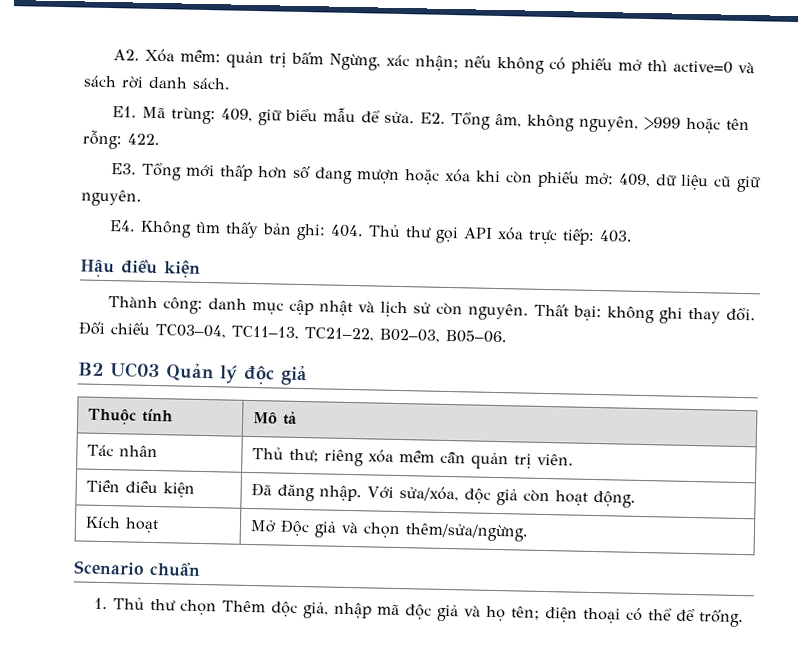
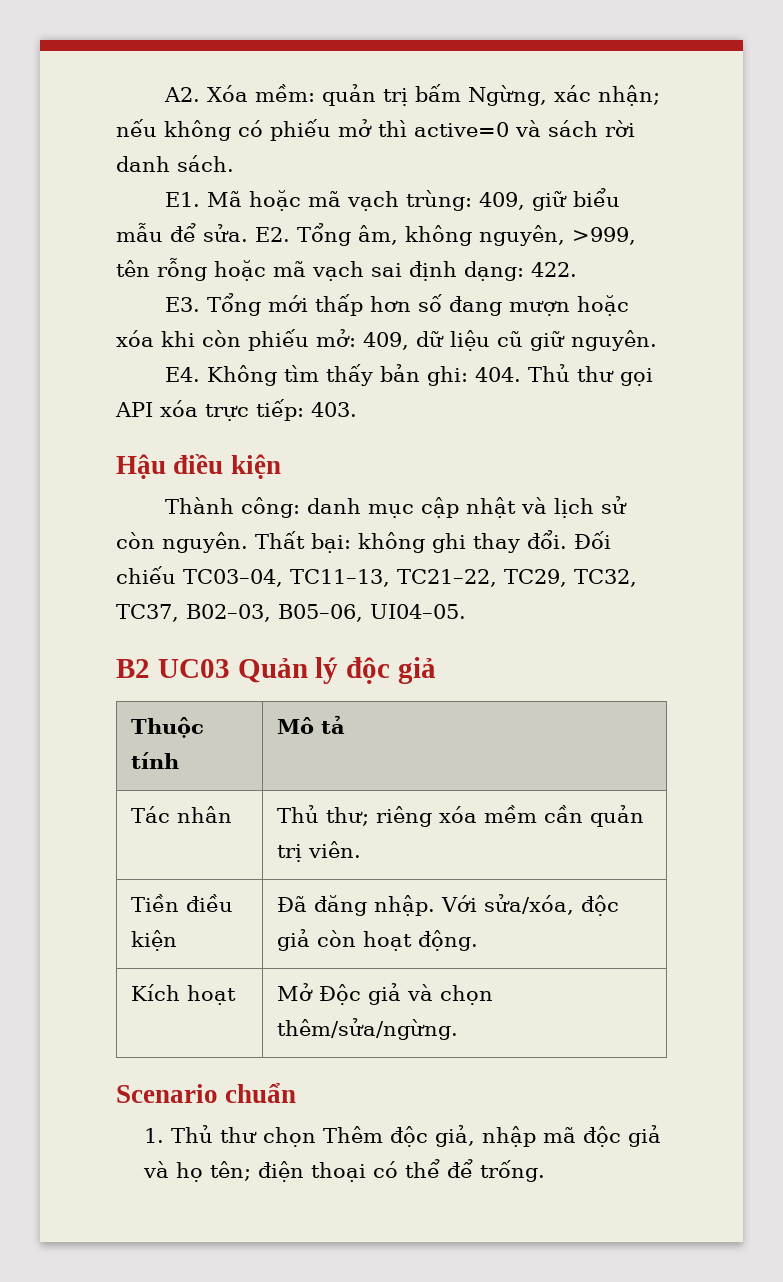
(167, 112) none -> [248,190,399,211] hoặc mã vạch
[644,116,751,134] [82,130,122,150] >999 hoặc tên rỗng: -> [572,227,636,245] [116,258,524,281] >999, tên rỗng hoặc mã vạch sai định dạng:
[379,328,507,344] B02–03, B05–06. -> [504,569,637,587] [116,604,466,622] TC29, TC32, TC37, B02–03, B05–06, UI04–05.

